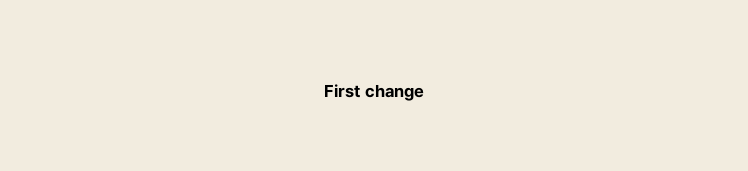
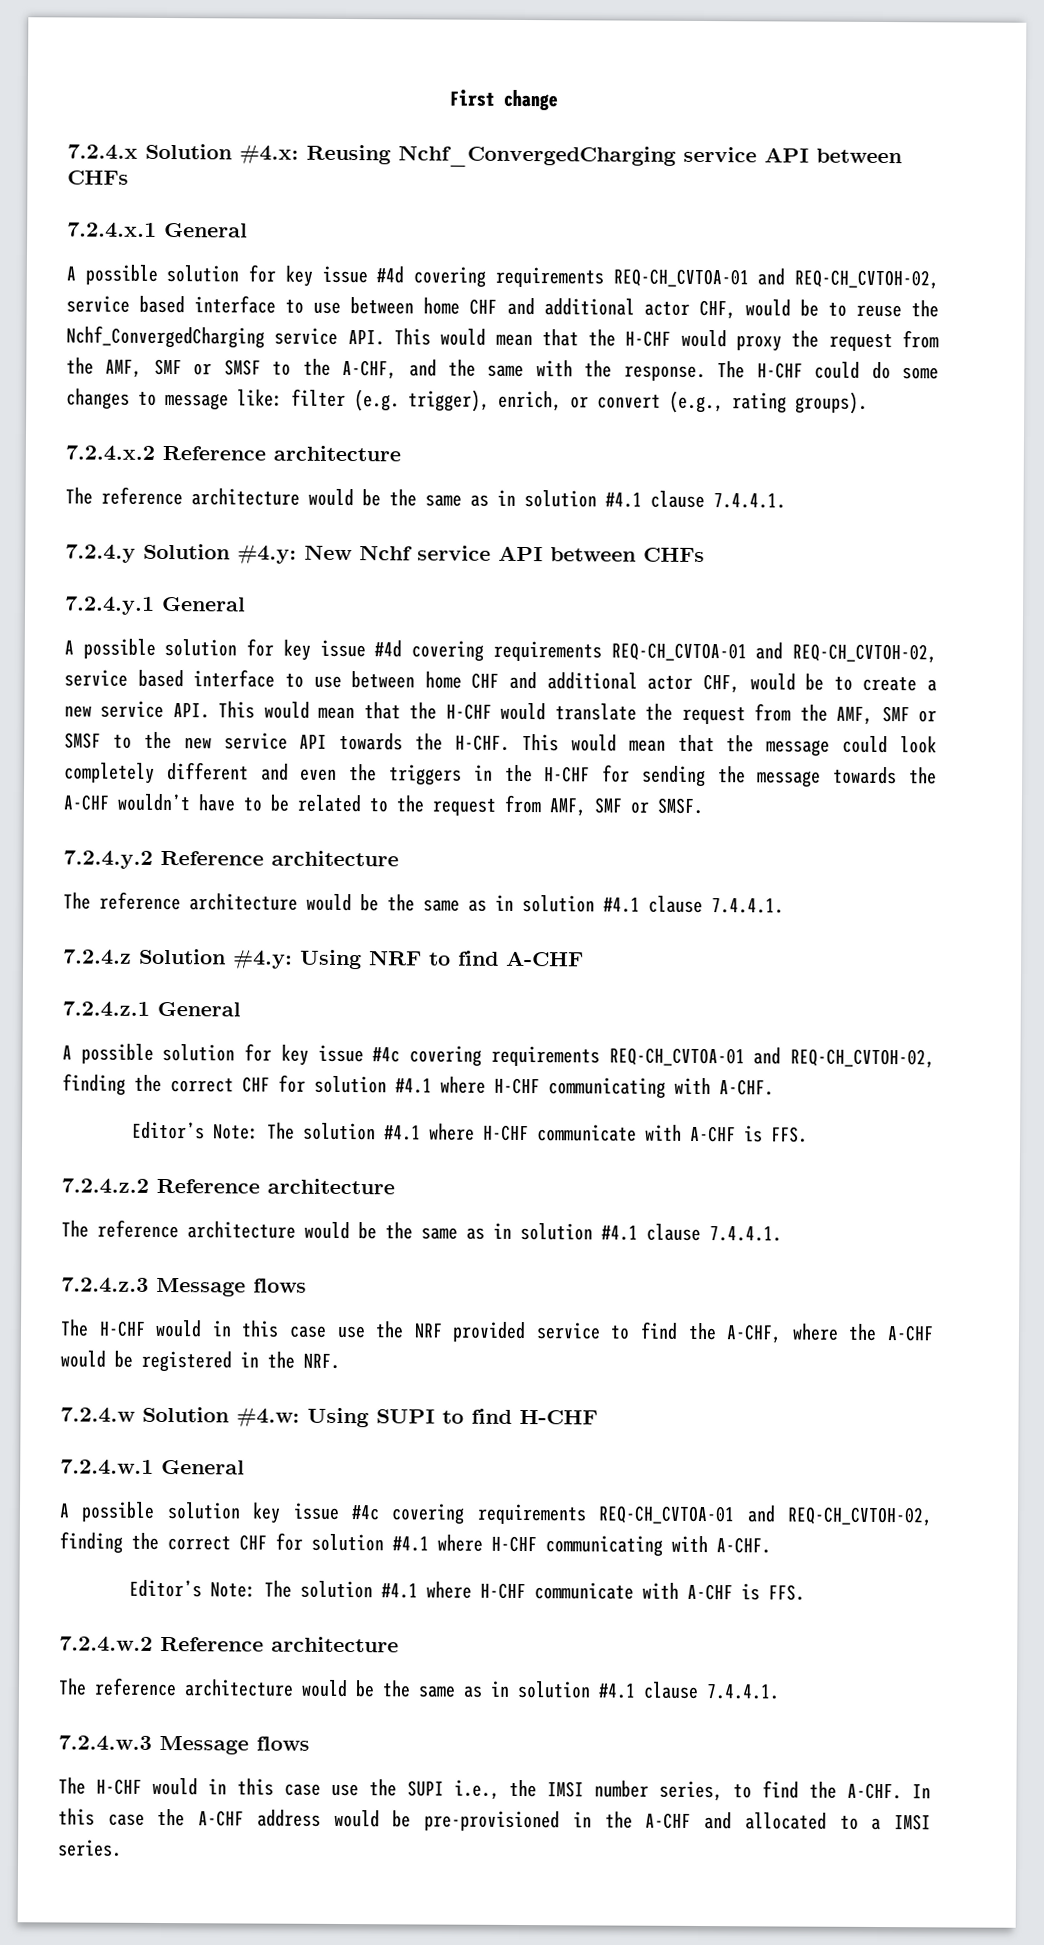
(424, 92) none -> [67,143,902,168] [67,170,129,185] [67,222,248,238] [66,264,940,290] [66,295,939,320] [66,325,939,352] [66,357,940,382] [66,388,868,414] [65,445,401,462] [65,486,786,509] [65,543,705,565] [64,596,246,615] [64,638,938,664] [64,669,937,694] [64,700,938,725] [64,731,937,757] [64,762,938,788] [63,793,703,817] [63,850,399,869] [63,891,784,914] [63,948,584,970] [62,1001,241,1017] [62,1043,936,1069] [62,1073,774,1099] [131,1121,808,1143] [61,1178,395,1195] [61,1219,782,1242] [61,1277,307,1297] [60,1319,935,1344] [60,1350,340,1373] [60,1406,598,1428] [60,1459,245,1475] [59,1501,933,1527] [59,1531,771,1557] [128,1579,805,1601] [59,1636,399,1653] [58,1677,780,1700] [58,1735,310,1755] [58,1777,932,1802] [58,1808,932,1832] [58,1839,122,1857] // 7.2.4.x Solution #4.x: Reusing Nchf_ConvergedCharging service API between CHFs // 7.2.4.x.1 General // A possible solution for key issue #4d covering requirements REQ-CH_CVTOA-01 and REQ-CH_CVTOH-02, service based interface to use between home CHF and additional actor CHF, would be to reuse the Nchf_ConvergedCharging service API. This would mean that the H-CHF would proxy the request from the AMF, SMF or SMSF to the A-CHF, and the same with the response. The H-CHF could do some changes to message like: filter (e.g. trigger), enrich, or convert (e.g., rating groups). // 7.2.4.x.2 Reference architecture // The reference architecture would be the same as in solution #4.1 clause 7.4.4.1. // 7.2.4.y Solution #4.y: New Nchf service API between CHFs // 7.2.4.y.1 General // A possible solution for key issue #4d covering requirements REQ-CH_CVTOA-01 and REQ-CH_CVTOH-02, service based interface to use between home CHF and additional actor CHF, would be to create a new service API. This would mean that the H-CHF would translate the request from the AMF, SMF or SMSF to the new service API towards the H-CHF. This would mean that the message could look completely different and even the triggers in the H-CHF for sending the message towards the A-CHF wouldn’t have to be related to the request from AMF, SMF or SMSF. // 7.2.4.y.2 Reference architecture // The reference architecture would be the same as in solution #4.1 clause 7.4.4.1. // 7.2.4.z Solution #4.y: Using NRF to find A-CHF // 7.2.4.z.1 General // A possible solution for key issue #4c covering requirements REQ-CH_CVTOA-01 and REQ-CH_CVTOH-02, finding the correct CHF for solution #4.1 where H-CHF communicating with A-CHF. // Editor’s Note: The solution #4.1 where H-CHF communicate with A-CHF is FFS. // 7.2.4.z.2 Reference architecture // The reference architecture would be the same as in solution #4.1 clause 7.4.4.1. // 7.2.4.z.3 Message flows // The H-CHF would in this case use the NRF provided service to find the A-CHF, where the A-CHF would be registered in the NRF. // 7.2.4.w Solution #4.w: Using SUPI to find H-CHF // 7.2.4.w.1 General // A possible solution key issue #4c covering requirements REQ-CH_CVTOA-01 and REQ-CH_CVTOH-02, finding the correct CHF for solution #4.1 where H-CHF communicating with A-CHF. // Editor’s Note: The solution #4.1 where H-CHF communicate with A-CHF is FFS. // 7.2.4.w.2 Reference architecture // The reference architecture would be the same as in solution #4.1 clause 7.4.4.1. // 7.2.4.w.3 Message flows // The H-CHF would in this case use the SUPI i.e., the IMSI number series, to find the A-CHF. In this case the A-CHF address would be pre-provisioned in the A-CHF and allocated to a IMSI series.

